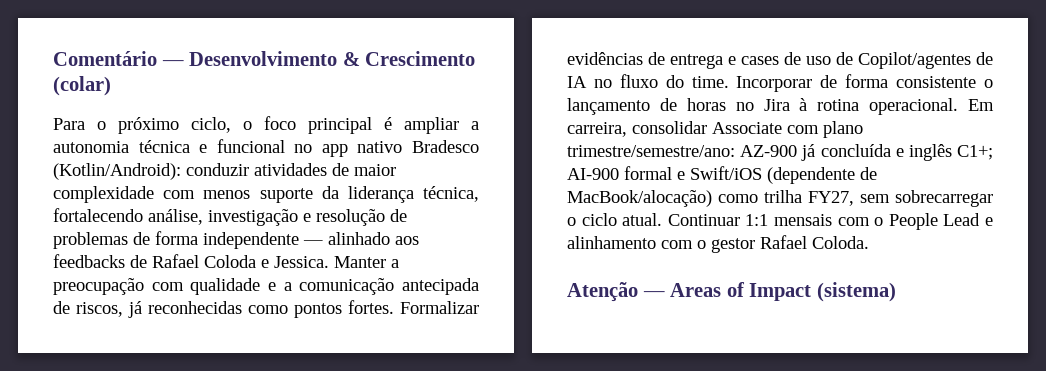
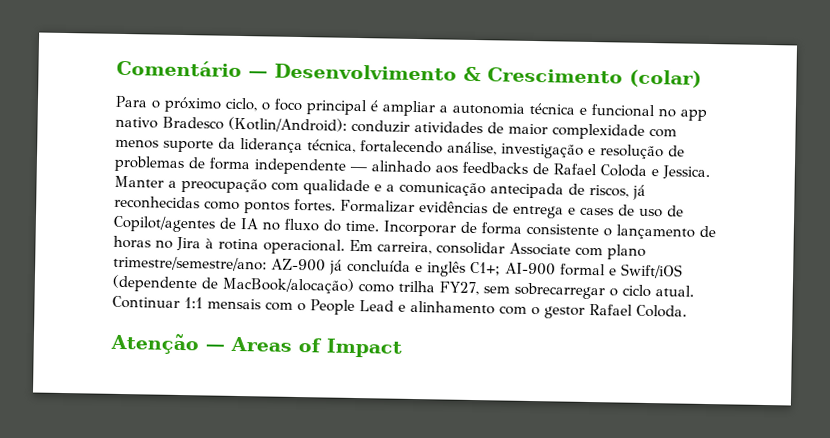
[816,282,896,302] (sistema) -> (402, 348) none

